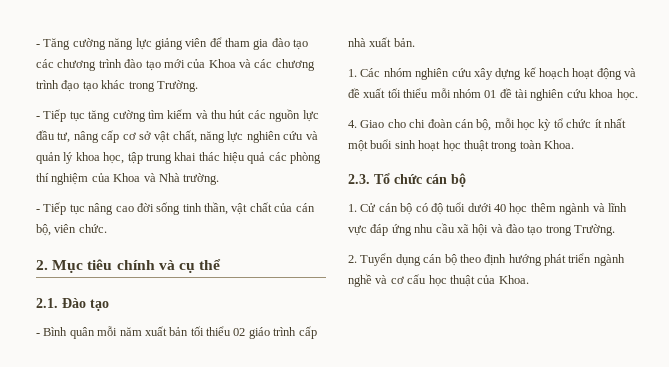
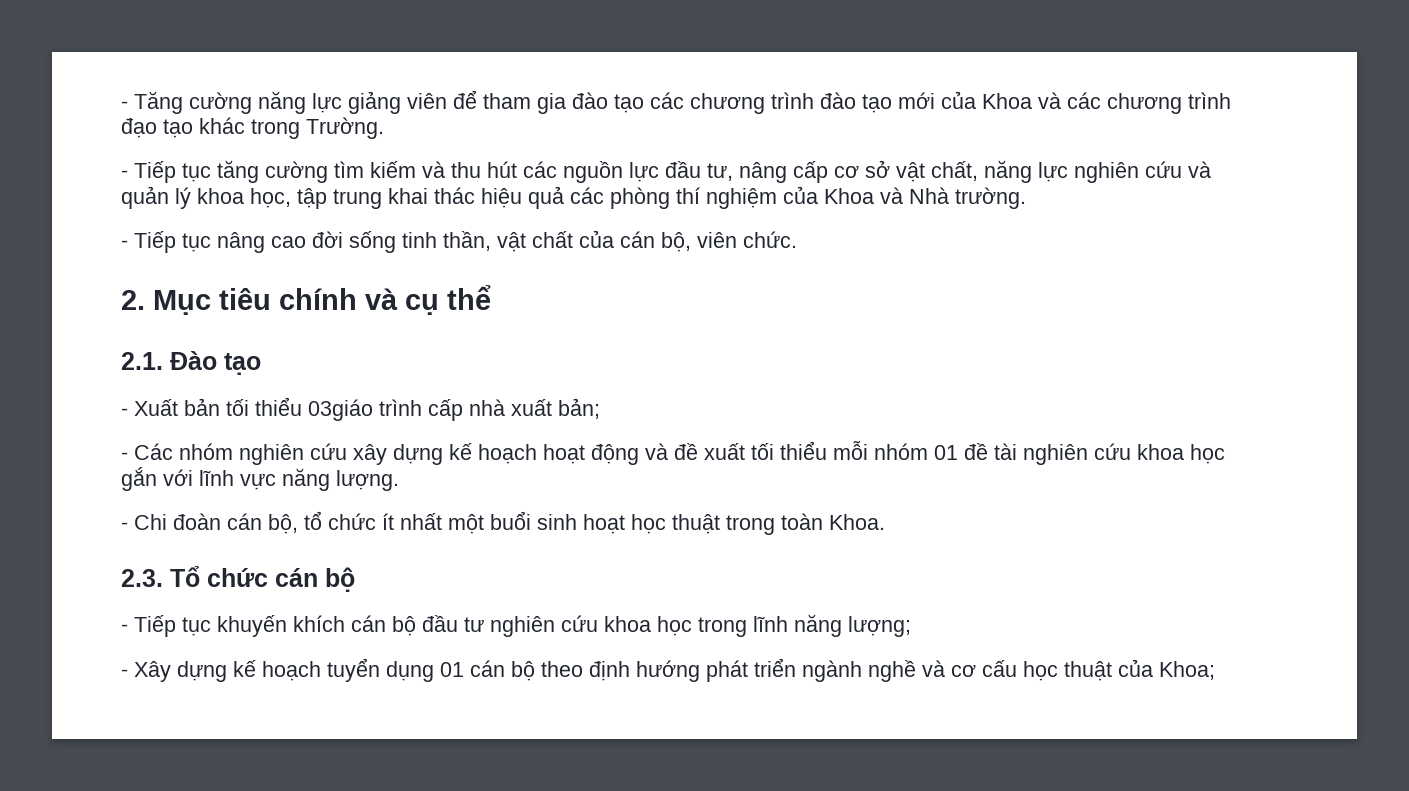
[43,326,167,339] Bình quân mỗi năm xuất -> [134,399,178,416] Xuất
[233,327,270,339] 02 giáo -> [308,399,373,421] 03giáo
[393,38,415,47] [348,69,357,77] bản. // 1. -> [558,398,600,419] [121,452,128,460] bản; // -
[616,89,638,101] [348,118,552,131] học. // 4. Giao cho chi đoàn cán bộ, mỗi học kỳ -> [1190,444,1225,464] [121,467,399,491] [121,513,298,534] học gắn với lĩnh vực năng lượng. // - Chi đoàn cán bộ,
[348,202,627,215] [348,223,616,236] [348,253,421,266] 1. Cử cán bộ có độ tuổi dưới 40 học thêm ngành và lĩnh vực đáp ứng nhu cầu xã hội và đào tạo trong Trường. // 2. Tuyển dụng -> [121,614,911,637] [121,658,464,682] - Tiếp tục khuyến khích cán bộ đầu tư nghiên cứu khoa học trong lĩnh năng lượng; // - Xây dựng kế hoạch tuyển dụng 01
[498,275,529,284] Khoa. -> [1159,661,1215,680] Khoa;

